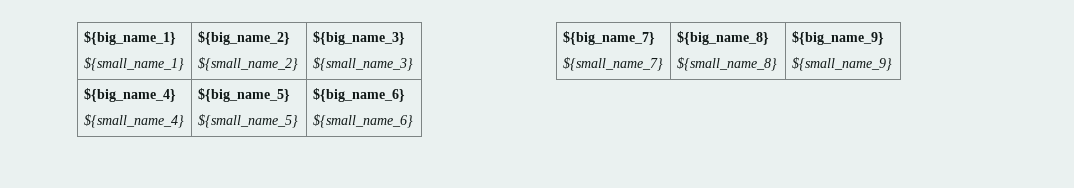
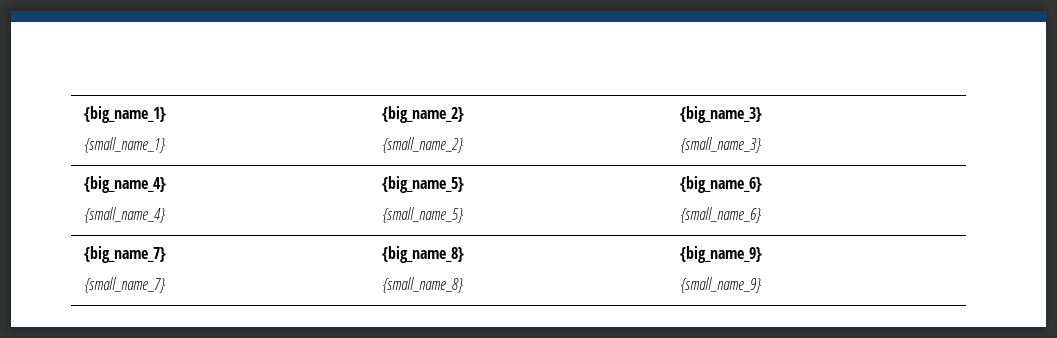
[83,31,176,45] [83,57,184,71] [197,31,290,45] [197,57,298,71] [312,31,405,45] [312,57,413,71] [83,88,176,102] [83,114,184,128] [197,88,290,102] [197,114,298,128] [312,88,405,102] [312,114,413,128] [562,31,655,45] [562,57,663,71] [676,31,769,45] [676,57,777,71] [791,31,884,45] [791,57,892,71] ${big_name_1} // ${small_name_1} | ${big_name_2} // ${small_name_2} | ${big_name_3} // ${small_name_3} // ${big_name_4} // ${small_name_4} | ${big_name_5} // ${small_name_5} | ${big_name_6} // ${small_name_6} // ${big_name_7} // ${small_name_7} | ${big_name_8} // ${small_name_8} | ${big_name_9} // ${small_name_9} -> [84,106,167,123] [84,137,167,153] [382,106,465,123] [382,137,465,153] [680,106,763,123] [680,137,763,153] [84,176,167,193] [84,207,167,223] [382,176,465,193] [382,207,465,223] [680,176,763,193] [680,207,763,223] [84,246,167,263] [84,277,167,293] [382,246,465,263] [382,277,465,293] [680,246,763,263] [680,277,763,293] {big_name_1} // {small_name_1} | {big_name_2} // {small_name_2} | {big_name_3} // {small_name_3} // {big_name_4} // {small_name_4} | {big_name_5} // {small_name_5} | {big_name_6} // {small_name_6} // {big_name_7} // {small_name_7} | {big_name_8} // {small_name_8} | {big_name_9} // {small_name_9}

